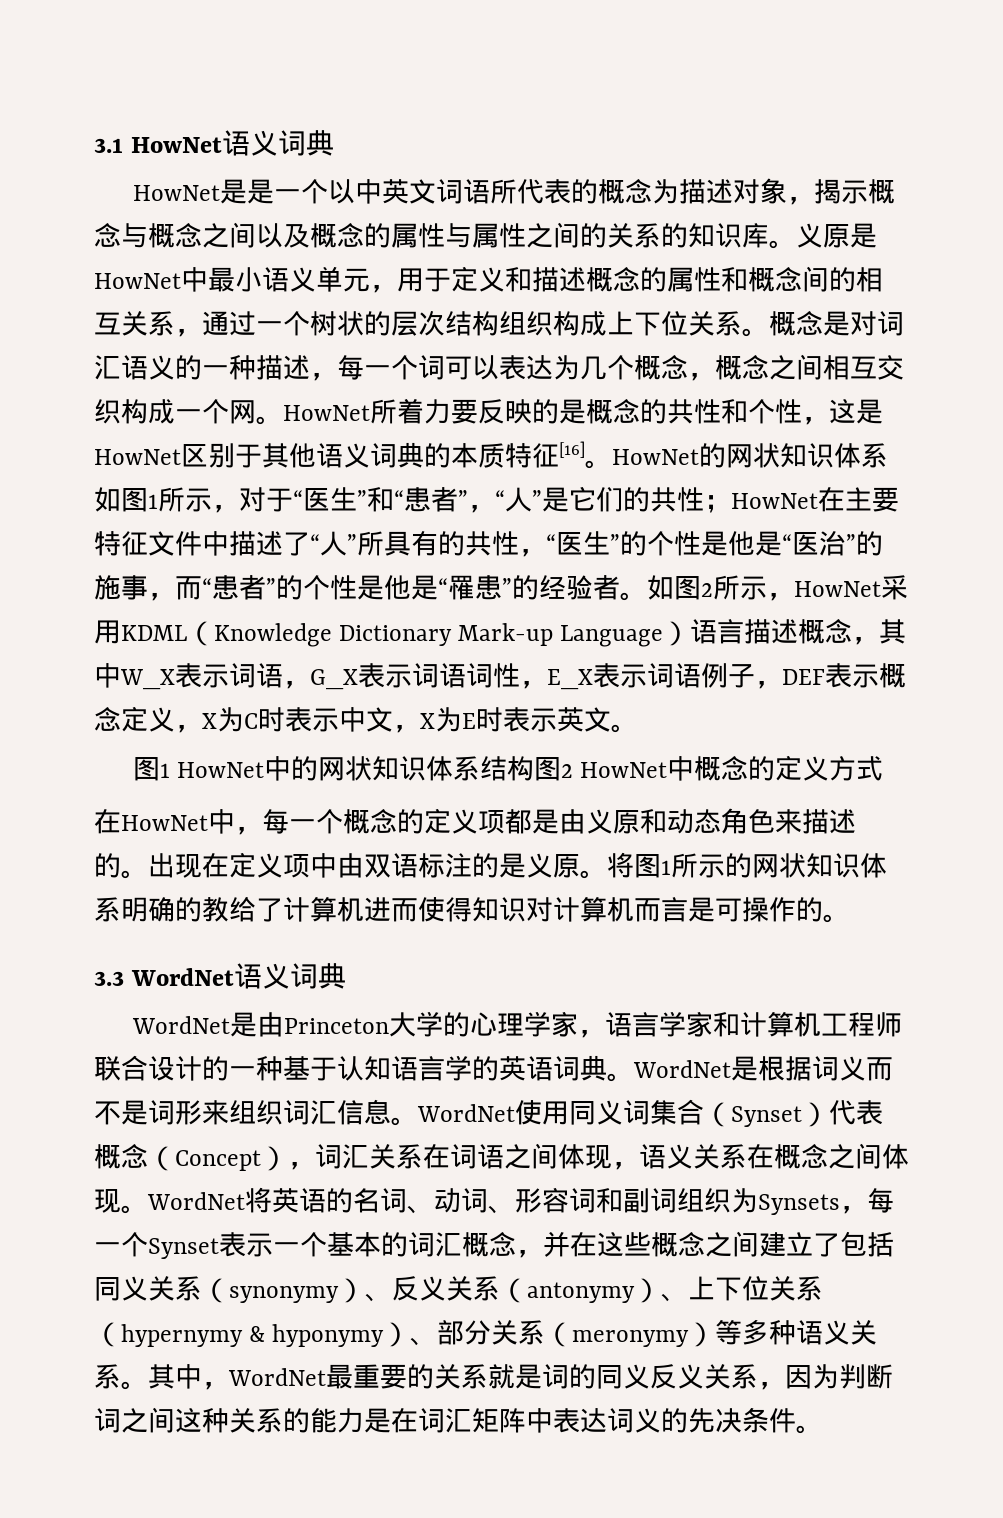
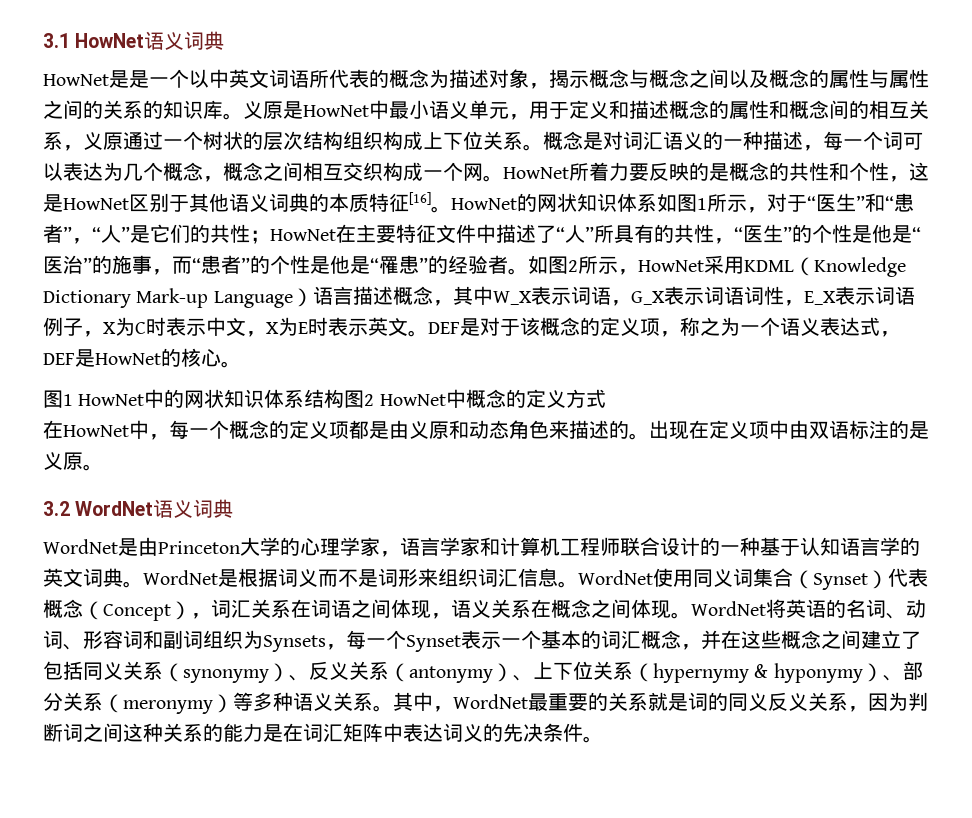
(202, 332) none -> [83,132,123,150] 义原
[782,663,906,688] [94,706,202,733] DEF表示概念定义， -> (103, 334) none
(638, 728) none -> [428,317,900,337] [43,348,241,368] DEF是对于该概念的定义项，称之为一个语义表达式，DEF是HowNet的核心。
[607,852,887,878] [94,896,850,923] [94,971,124,986] 将图1所示的网状知识体系明确的教给了计算机进而使得知识对计算机而言是可操作的。 // 3.3 -> [43,501,70,516] // 3.2
[526,1056,553,1081] 语 -> [63,568,83,587] 文

